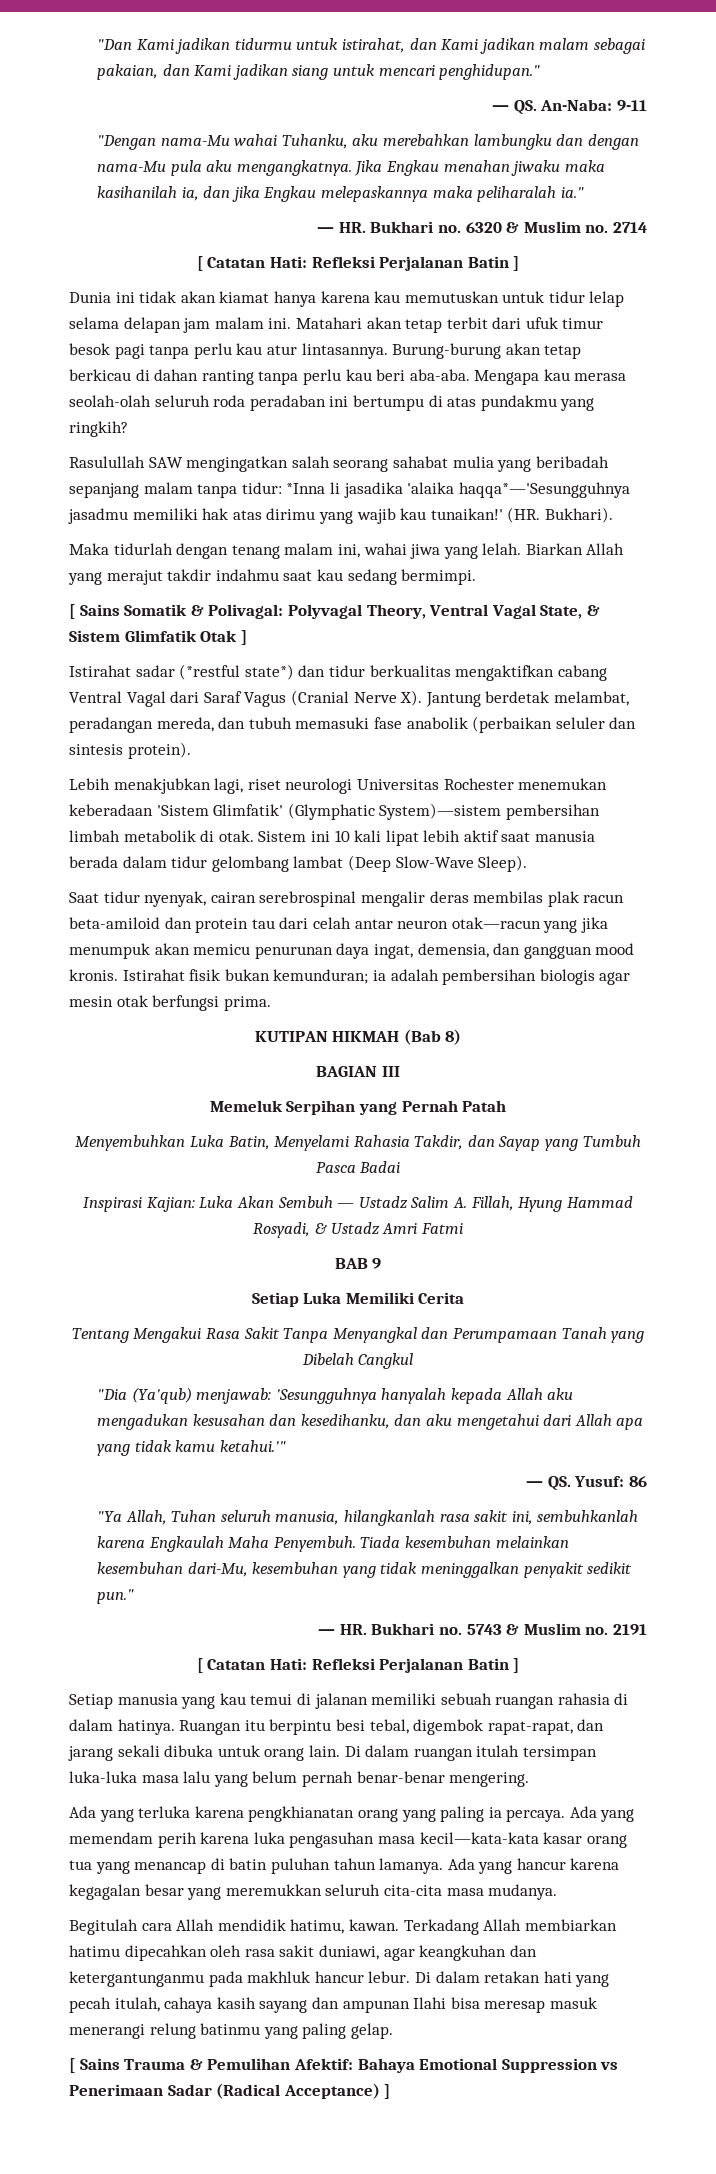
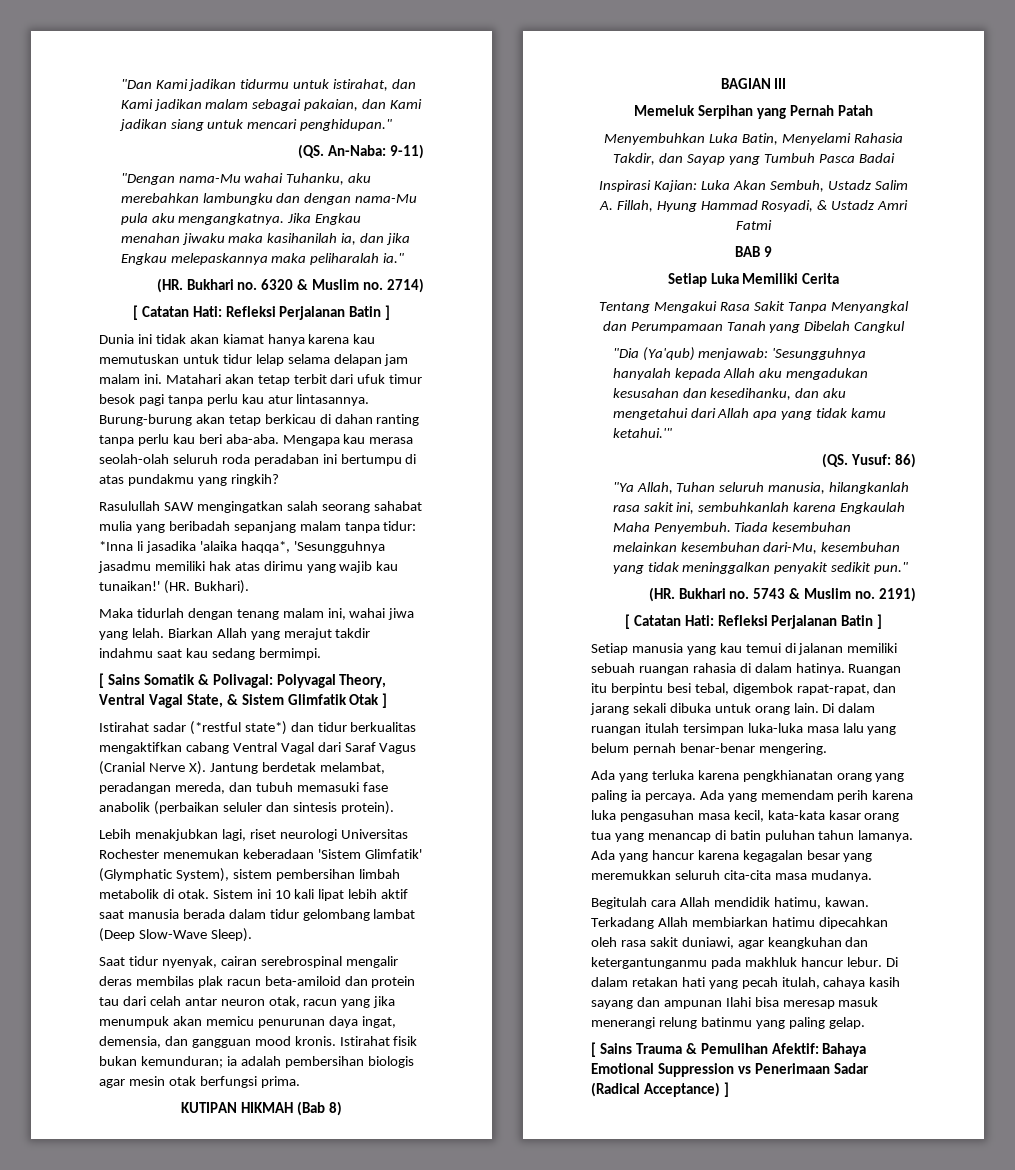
[492,99,647,115] — QS. An-Naba: 9-11 -> [298,144,425,159] (QS. An-Naba: 9-11)
[317,222,366,233] — HR. -> [156,278,183,293] (HR.
[612,222,647,233] 2714 -> [387,278,425,293] 2714)
[458,482,630,498] haqqa*—'Sesungguhnya -> [240,541,385,553] haqqa*, 'Sesungguhnya
[379,803,502,820] System)—sistem -> [175,868,272,882] System), sistem
[451,917,541,929] otak—racun -> [268,996,338,1008] otak, racun
[277,1196,355,1208] Sembuh — -> [769,180,824,192] Sembuh,
[526,1476,647,1491] — QS. Yusuf: 86 -> [822,453,916,468] (QS. Yusuf: 86)
[318,1624,367,1635] — HR. -> [648,587,675,602] (HR.
[612,1624,647,1635] 2191 -> [879,587,916,602] 2191)
[419,1832,539,1844] kecil—kata-kata -> [733,810,825,822] kecil, kata-kata

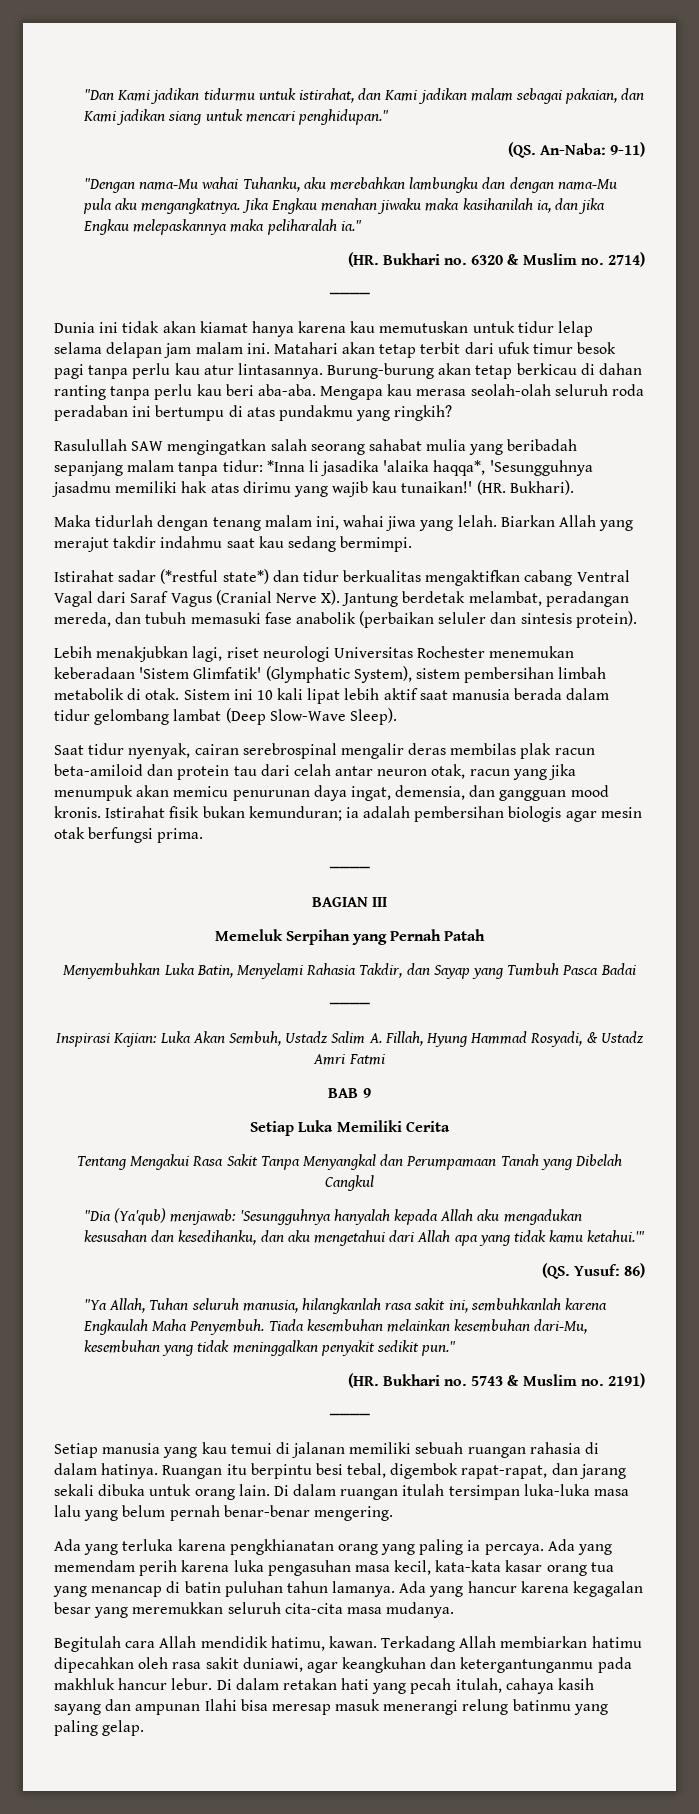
[132,305,391,320] [ Catatan Hati: Refleksi Perjalanan Batin ] -> [328,292,370,299] ────
[99,673,387,688] [99,693,388,708] // [ Sains Somatik & Polivagal: Polyvagal Theory, Ventral Vagal State, & Sistem Glimfatik Otak ] -> (413, 544) none
[181,1101,342,1116] KUTIPAN HIKMAH (Bab 8) -> [328,866,370,873] ────
(895, 158) none -> [328,1002,370,1009] // ────
[624,614,883,629] [ Catatan Hati: Refleksi Perjalanan Batin ] -> [328,1413,370,1420] ────
[591,1042,867,1057] [591,1063,869,1077] [591,1082,729,1097] // [ Sains Trauma & Pemulihan Afektif: Bahaya Emotional Suppression vs Penerimaan Sadar (Radical Acceptance) ] -> (145, 1728) none

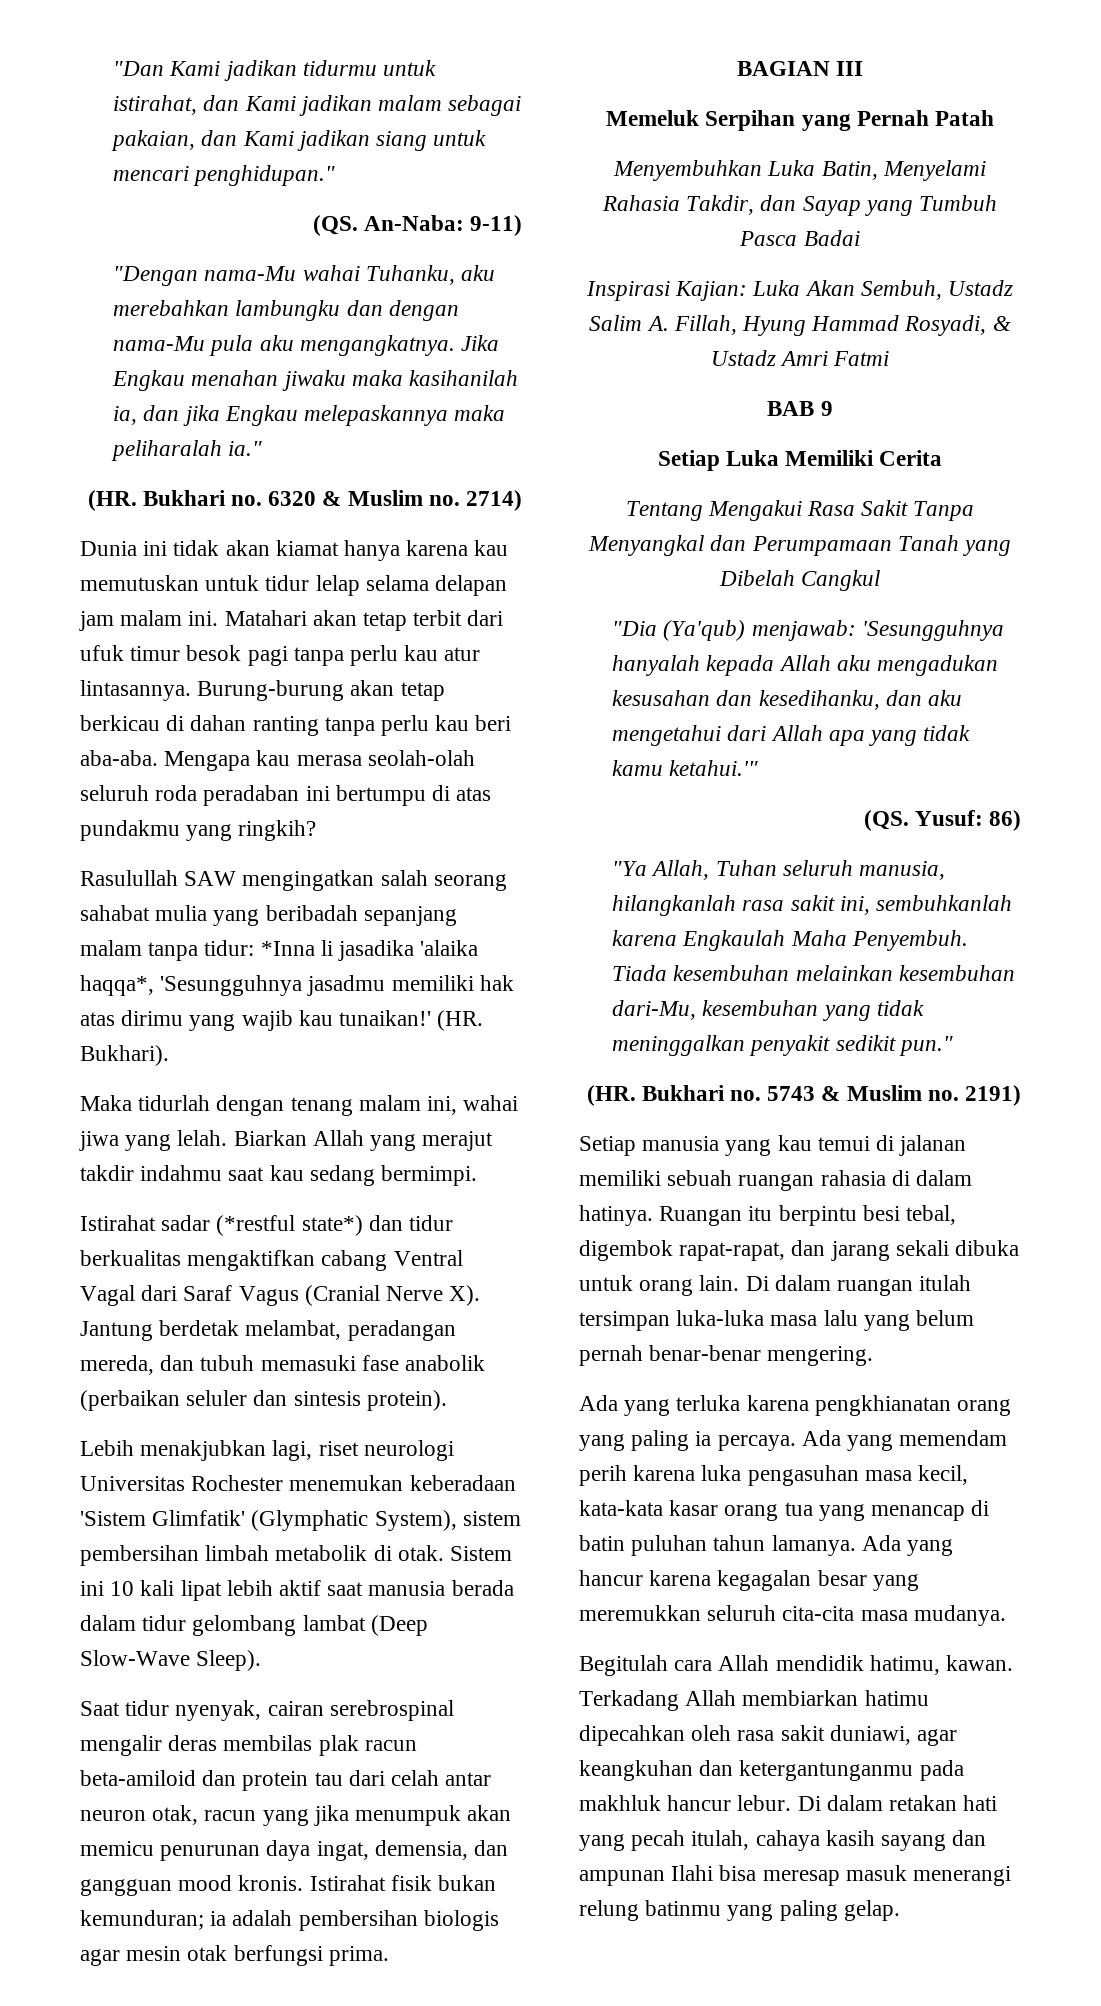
[328,292,370,299] // ──── -> (522, 500) none
[328,866,370,873] // ──── -> (389, 1956) none
[328,1002,370,1009] // ──── -> (860, 238) none
[328,1413,370,1420] // ──── -> (1021, 1095) none

